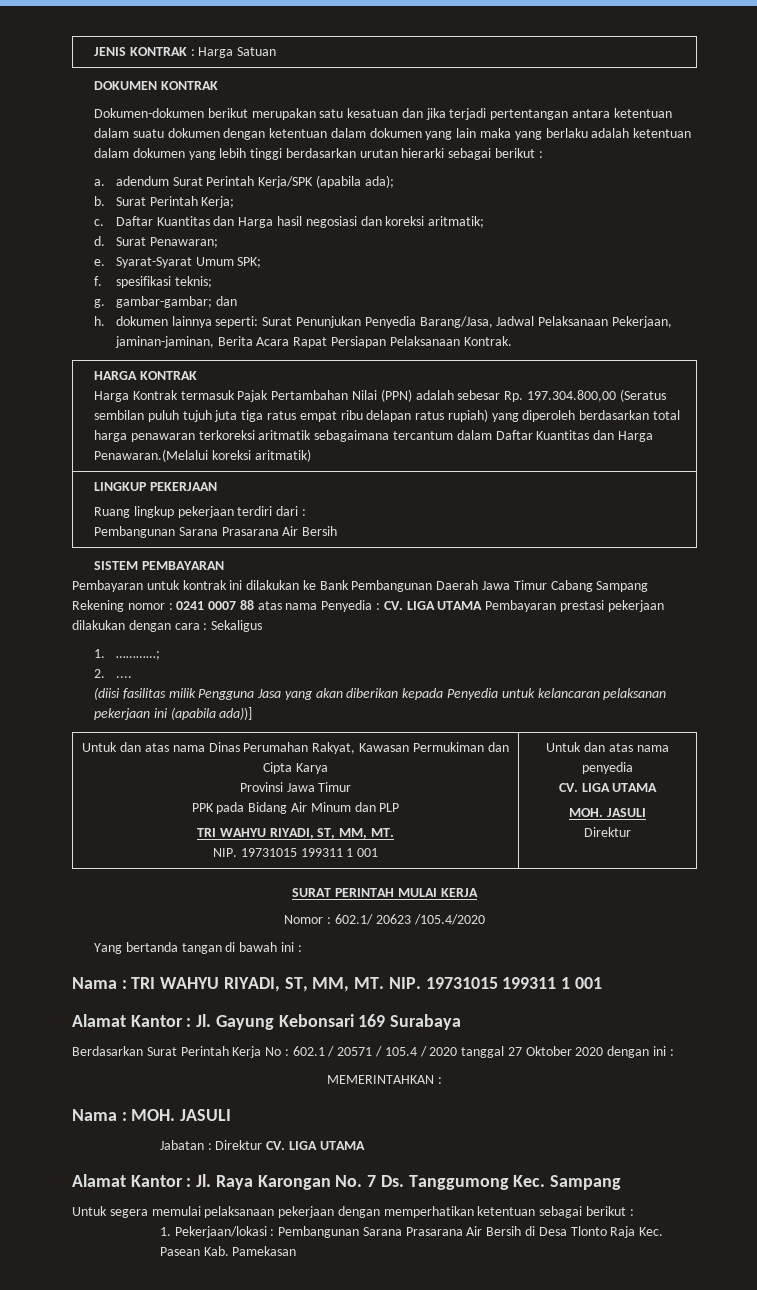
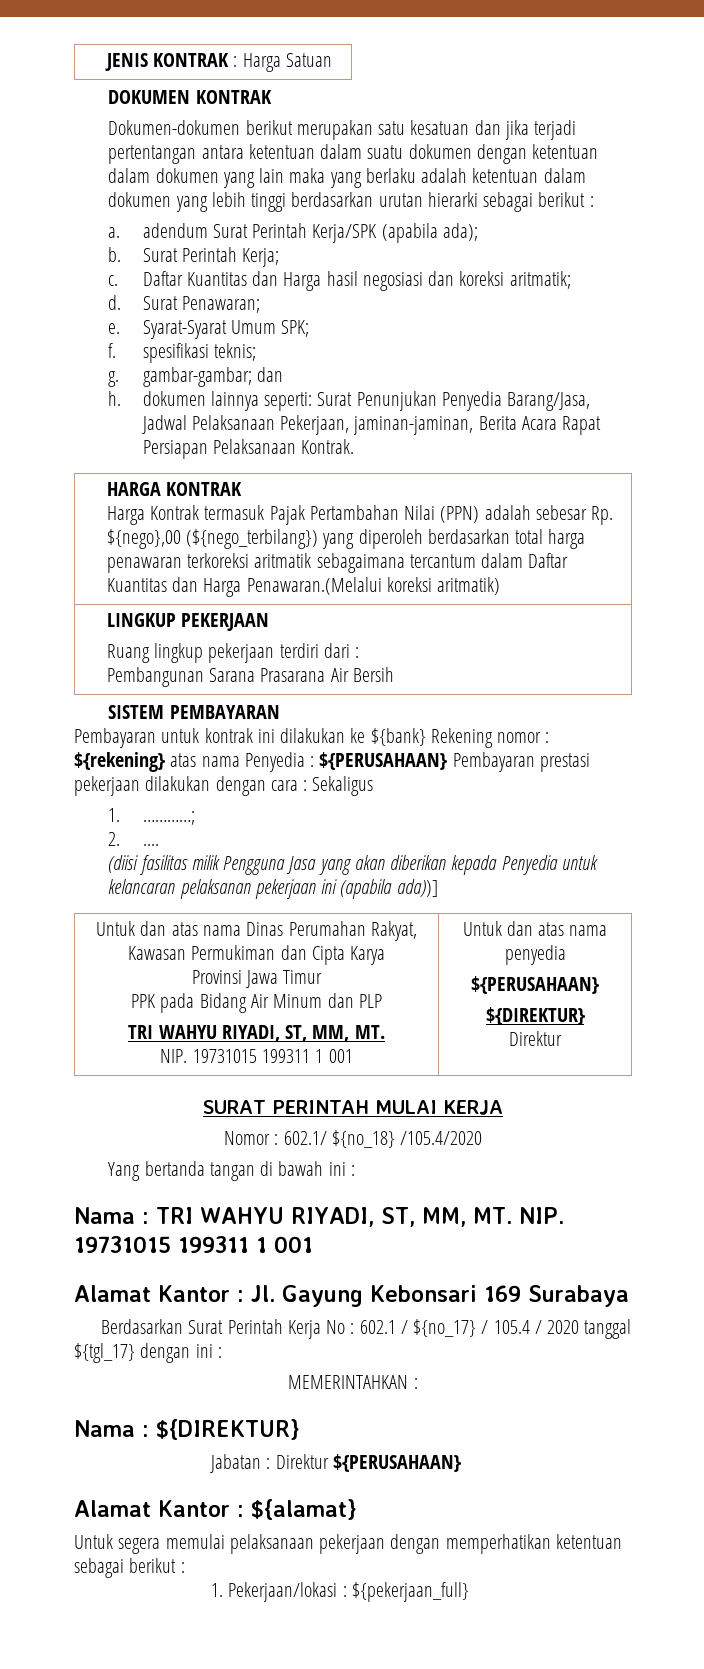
[526,389,666,402] [94,409,488,422] 197.304.800,00 (Seratus sembilan puluh tujuh juta tiga ratus empat ribu delapan ratus rupiah) -> [106,529,319,549] ${nego},00 (${nego_terbilang})
[319,580,649,592] [72,600,254,612] Bank Pembangunan Daerah Jawa Timur Cabang Sampang Rekening nomor : 0241 0007 88 -> [370,728,550,748] [74,752,165,772] ${bank} Rekening nomor : ${rekening}
[383,601,483,610] CV. LIGA UTAMA -> [319,752,448,770] ${PERUSAHAAN}
[558,783,658,792] [569,808,646,817] CV. LIGA UTAMA // MOH. JASULI -> [471,976,599,994] [485,1007,585,1025] ${PERUSAHAAN} // ${DIREKTUR}
[375,914,411,924] 20623 -> [331,1130,395,1148] ${no_18}
[337,1047,373,1056] 20571 -> [413,1319,477,1337] ${no_17}
[507,1046,604,1056] 27 Oktober 2020 -> [74,1343,135,1363] ${tgl_17}
[131,1109,232,1121] MOH. JASULI -> [156,1419,299,1440] ${DIREKTUR}
[266,1141,365,1150] [72,1174,621,1190] CV. LIGA UTAMA // Alamat Kantor : Jl. Raya Karongan No. 7 Ds. Tanggumong Kec. Sampang -> [332,1454,461,1472] [74,1499,356,1520] ${PERUSAHAAN} // Alamat Kantor : ${alamat}
[278,1226,664,1238] [159,1246,297,1256] Pembangunan Sarana Prasarana Air Bersih di Desa Tlonto Raja Kec. Pasean Kab. Pamekasan -> [351,1582,469,1602] ${pekerjaan_full}

